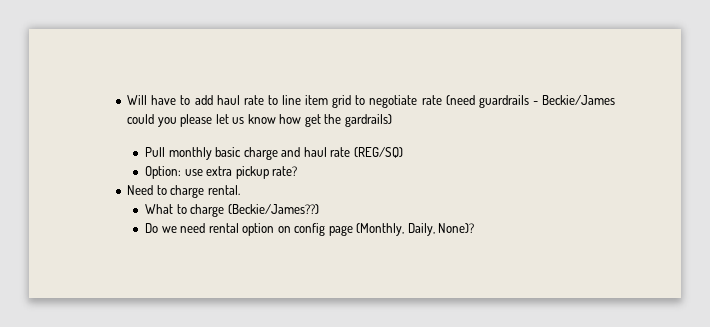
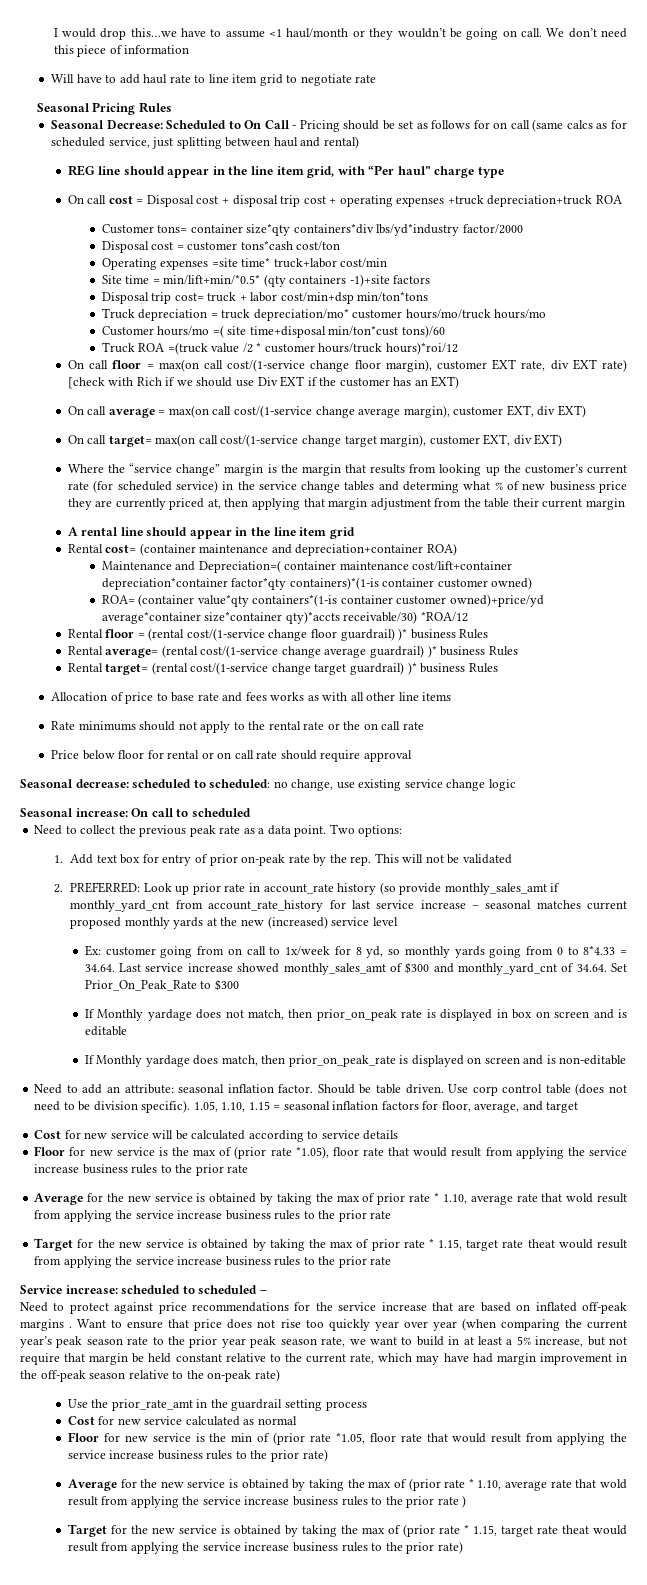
(127, 100) none -> [53,28,627,40] [53,45,190,57] I would drop this…we have to assume <1 haul/month or they wouldn’t be going on call. We don’t need this piece of information //
[445,95,615,108] [127,114,392,127] [145,147,403,160] [145,166,298,179] [127,185,240,198] [145,204,319,217] [145,223,475,236] (need guardrails - Beckie/James could you please let us know how get the gardrails) // Pull monthly basic charge and haul rate (REG/SQ) // Option: use extra pickup rate? // Need to charge rental. // What to charge (Beckie/James??) // Do we need rental option on config page (Monthly, Daily, None)? -> [36,102,172,115] [51,119,627,132] [51,136,359,149] [67,165,504,178] [67,195,622,207] [101,223,523,236] [101,240,341,253] [101,257,388,270] [101,274,431,287] [101,291,429,304] [101,308,547,321] [101,325,445,338] [101,342,458,355] [67,359,628,372] [67,376,460,389] [67,405,586,418] [67,434,563,447] [67,463,628,476] [67,480,627,493] [67,498,625,510] [67,527,355,539] [67,543,457,556] [101,560,513,573] [101,577,533,590] [101,594,544,607] [101,611,468,624] [67,628,489,641] [67,645,518,658] [67,662,498,675] [51,692,452,704] [51,721,424,733] [51,750,412,762] [20,779,516,791] [20,808,251,817] [34,824,403,837] [53,853,512,866] [53,882,561,895] [70,900,627,912] [70,916,398,929] [84,945,628,958] [84,962,627,975] [84,979,239,991] [84,1009,628,1021] [84,1026,127,1036] [84,1055,627,1067] [34,1083,628,1096] [34,1100,579,1113] [34,1130,399,1142] [34,1146,627,1159] [34,1164,249,1176] [34,1192,627,1205] [34,1210,392,1222] [34,1238,627,1251] [34,1256,392,1268] [20,1285,267,1294] [20,1302,627,1314] [20,1318,627,1331] [20,1336,628,1348] [20,1353,628,1365] [20,1369,280,1382] [67,1399,367,1411] [67,1416,297,1426] [67,1432,628,1445] [67,1449,328,1462] [67,1478,627,1491] [67,1495,467,1508] [67,1524,628,1537] [67,1541,463,1554] // Seasonal Pricing Rules // Seasonal Decrease: Scheduled to On Call - Pricing should be set as follows for on call (same calcs as for scheduled service, just splitting between haul and rental) // REG line should appear in the line item grid, with “Per haul” charge type // On call cost = Disposal cost + disposal trip cost + operating expenses +truck depreciation+truck ROA // Customer tons= container size*qty containers*div lbs/yd*industry factor/2000 // Disposal cost = customer tons*cash cost/ton // Operating expenses =site time* truck+labor cost/min // Site time = min/lift+min/*0.5* (qty containers -1)+site factors // Disposal trip cost= truck + labor cost/min+dsp min/ton*tons // Truck depreciation = truck depreciation/mo* customer hours/mo/truck hours/mo // Customer hours/mo =( site time+disposal min/ton*cust tons)/60 // Truck ROA =(truck value /2 * customer hours/truck hours)*roi/12 // On call floor = max(on call cost/(1-service change floor margin), customer EXT rate, div EXT rate) [check with Rich if we should use Div EXT if the customer has an EXT) // On call average = max(on call cost/(1-service change average margin), customer EXT, div EXT) // On call target= max(on call cost/(1-service change target margin), customer EXT, div EXT) // Where the “service change” margin is the margin that results from looking up the customer’s current rate (for scheduled service) in the service change tables and determing what % of new business price they are currently priced at, then applying that margin adjustment from the table their current margin // A rental line should appear in the line item grid // Rental cost= (container maintenance and depreciation+container ROA) // Maintenance and Depreciation=( container maintenance cost/lift+container depreciation*container factor*qty containers)*(1-is container customer owned) // ROA= (container value*qty containers*(1-is container customer owned)+price/yd average*container size*container qty)*accts receivable/30) *ROA/12 // Rental floor = (rental cost/(1-service change floor guardrail) )* business Rules // Rental average= (rental cost/(1-service change average guardrail) )* business Rules // Rental target= (rental cost/(1-service change target guardrail) )* business Rules // Allocation of price to base rate and fees works as with all other line items // Rate minimums should not apply to the rental rate or the on call rate // Price below floor for rental or on call rate should require approval // Seasonal decrease: scheduled to scheduled: no change, use existing service change logic // Seasonal increase: On call to scheduled // Need to collect the previous peak rate as a data point. Two options: // 1. Add text box for entry of prior on-peak rate by the rep. This will not be validated // 2. PREFERRED: Look up prior rate in account_rate history (so provide monthly_sales_amt if monthly_yard_cnt from account_rate_history for last service increase – seasonal matches current proposed monthly yards at the new (increased) service level // Ex: customer going from on call to 1x/week for 8 yd, so monthly yards going from 0 to 8*4.33 = 34.64. Last service increase showed monthly_sales_amt of $300 and monthly_yard_cnt of 34.64. Set Prior_On_Peak_Rate to $300 // If Monthly yardage does not match, then prior_on_peak rate is displayed in box on screen and is editable // If Monthly yardage does match, then prior_on_peak_rate is displayed on screen and is non-editable // Need to add an attribute: seasonal inflation factor. Should be table driven. Use corp control table (does not need to be division specific). 1.05, 1.10, 1.15 = seasonal inflation factors for floor, average, and target // Cost for new service will be calculated according to service details // Floor for new service is the max of (prior rate *1.05), floor rate that would result from applying the service increase business rules to the prior rate // Average for the new service is obtained by taking the max of prior rate * 1.10, average rate that wold result from applying the service increase business rules to the prior rate // Target for the new service is obtained by taking the max of prior rate * 1.15, target rate theat would result from applying the service increase business rules to the prior rate // Service increase: scheduled to scheduled – // Need to protect against price recommendations for the service increase that are based on inflated off-peak margins . Want to ensure that price does not rise too quickly year over year (when comparing the current year’s peak season rate to the prior year peak season rate, we want to build in at least a 5% increase, but not require that margin be held constant relative to the current rate, which may have had margin improvement in the off-peak season relative to the on-peak rate) // Use the prior_rate_amt in the guardrail setting process // Cost for new service calculated as normal // Floor for new service is the min of (prior rate *1.05, floor rate that would result from applying the service increase business rules to the prior rate) // Average for the new service is obtained by taking the max of (prior rate * 1.10, average rate that wold result from applying the service increase business rules to the prior rate ) // Target for the new service is obtained by taking the max of (prior rate * 1.15, target rate theat would result from applying the service increase business rules to the prior rate)

